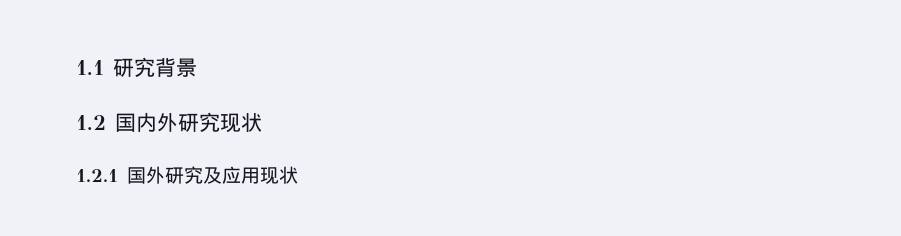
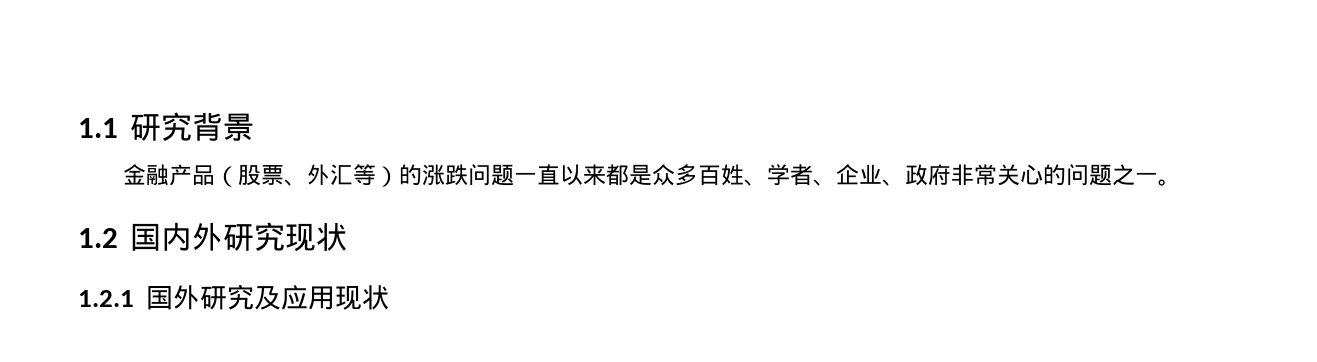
(197, 67) none -> [122,164,1181,187] // 金融产品（股票、外汇等）的涨跌问题一直以来都是众多百姓、学者、企业、政府非常关心的问题之一。

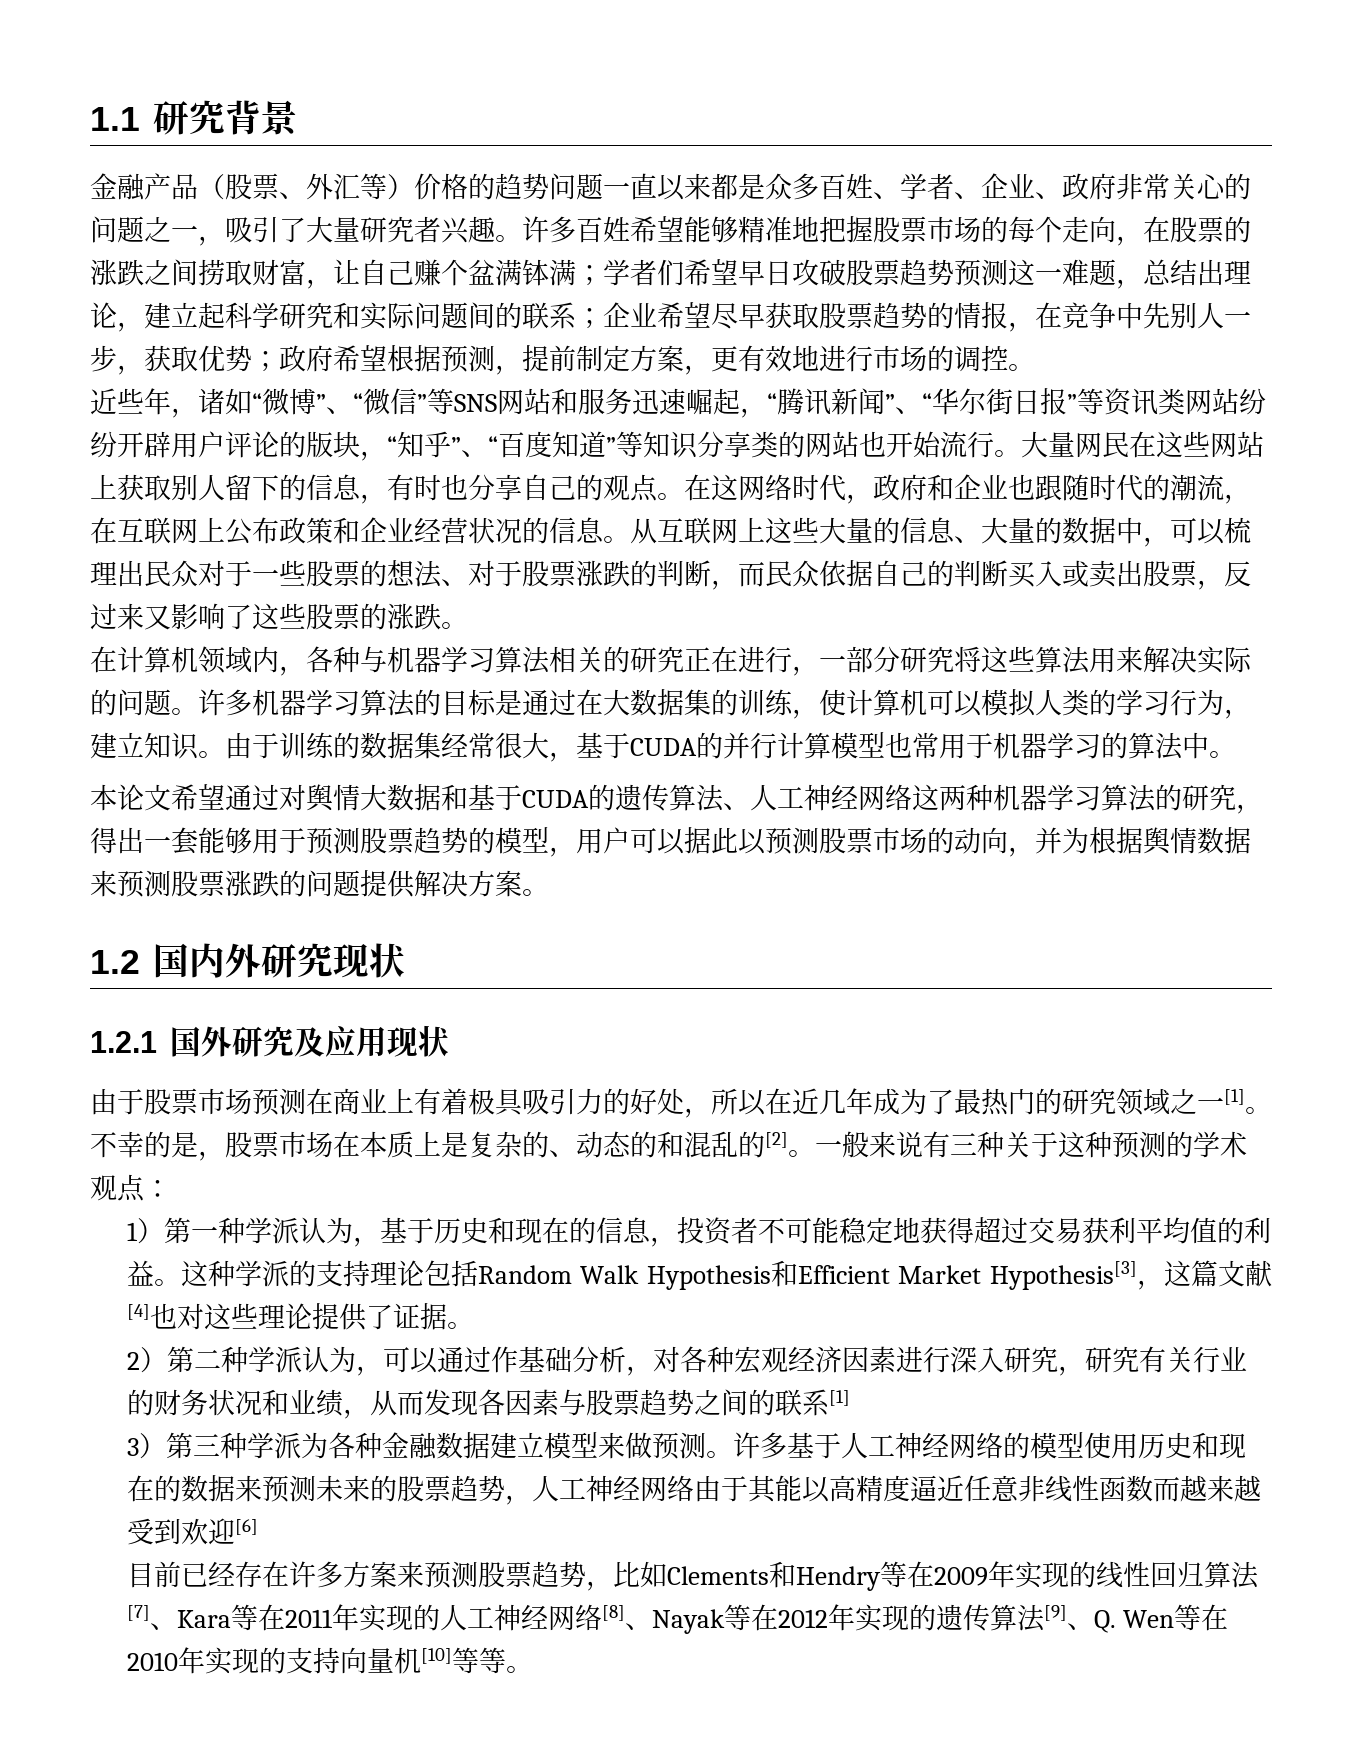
[398,164,468,186] 的涨跌 -> [414,173,549,200] 价格的趋势
(1158, 177) none -> [198,216,1251,246] [90,259,1251,289] [90,302,1251,332] [90,345,1035,375] [90,388,1266,418] [90,431,1264,461] [90,474,1251,504] [90,517,1251,547] [90,560,1251,590] [90,603,468,630] [90,646,1252,676] [90,689,1251,719] [90,732,1236,762] [90,784,1263,814] [90,827,1251,857] [90,870,522,898] ，吸引了大量研究者兴趣。许多百姓希望能够精准地把握股票市场的每个走向，在股票的涨跌之间捞取财富，让自己赚个盆满钵满；学者们希望早日攻破股票趋势预测这一难题，总结出理论，建立起科学研究和实际问题间的联系；企业希望尽早获取股票趋势的情报，在竞争中先别人一步，获取优势；政府希望根据预测，提前制定方案，更有效地进行市场的调控。 // 近些年，诸如“微博”、“微信”等SNS网站和服务迅速崛起，“腾讯新闻”、“华尔街日报”等资讯类网站纷纷开辟用户评论的版块，“知乎”、“百度知道”等知识分享类的网站也开始流行。大量网民在这些网站上获取别人留下的信息，有时也分享自己的观点。在这网络时代，政府和企业也跟随时代的潮流，在互联网上公布政策和企业经营状况的信息。从互联网上这些大量的信息、大量的数据中，可以梳理出民众对于一些股票的想法、对于股票涨跌的判断，而民众依据自己的判断买入或卖出股票，反过来又影响了这些股票的涨跌。 // 在计算机领域内，各种与机器学习算法相关的研究正在进行，一部分研究将这些算法用来解决实际的问题。许多机器学习算法的目标是通过在大数据集的训练，使计算机可以模拟人类的学习行为，建立知识。由于训练的数据集经常很大，基于CUDA的并行计算模型也常用于机器学习的算法中。 // 本论文希望通过对舆情大数据和基于CUDA的遗传算法、人工神经网络这两种机器学习算法的研究，得出一套能够用于预测股票趋势的模型，用户可以据此以预测股票市场的动向，并为根据舆情数据来预测股票涨跌的问题提供解决方案
(389, 297) none -> [90,1088,1245,1118] [1245,1107,1272,1114] [90,1131,788,1161] [788,1131,1247,1159] [90,1174,171,1202] [126,1217,1271,1247] [126,1260,1272,1290] [126,1303,474,1331] [126,1346,1247,1376] [126,1389,850,1419] [126,1432,1246,1460] [126,1475,1261,1505] [126,1518,258,1545] [126,1561,1259,1591] [126,1605,150,1621] [149,1604,625,1632] [624,1604,1067,1634] [1066,1604,1228,1633] [126,1647,533,1675] // 由于股票市场预测在商业上有着极具吸引力的好处，所以在近几年成为了最热门的研究领域之一[1]。不幸的是，股票市场在本质上是复杂的、动态的和混乱的[2]。一般来说有三种关于这种预测的学术观点： // 1）第一种学派认为，基于历史和现在的信息，投资者不可能稳定地获得超过交易获利平均值的利益。这种学派的支持理论包括Random Walk Hypothesis和Efficient Market Hypothesis[3]，这篇文献[4]也对这些理论提供了证据。 // 2）第二种学派认为，可以通过作基础分析，对各种宏观经济因素进行深入研究，研究有关行业的财务状况和业绩，从而发现各因素与股票趋势之间的联系[1] // 3）第三种学派为各种金融数据建立模型来做预测。许多基于人工神经网络的模型使用历史和现在的数据来预测未来的股票趋势，人工神经网络由于其能以高精度逼近任意非线性函数而越来越受到欢迎[6] // 目前已经存在许多方案来预测股票趋势，比如Clements和Hendry等在2009年实现的线性回归算法[7]、Kara等在2011年实现的人工神经网络[8]、Nayak等在2012年实现的遗传算法[9]、Q. Wen等在2010年实现的支持向量机[10]等等。

